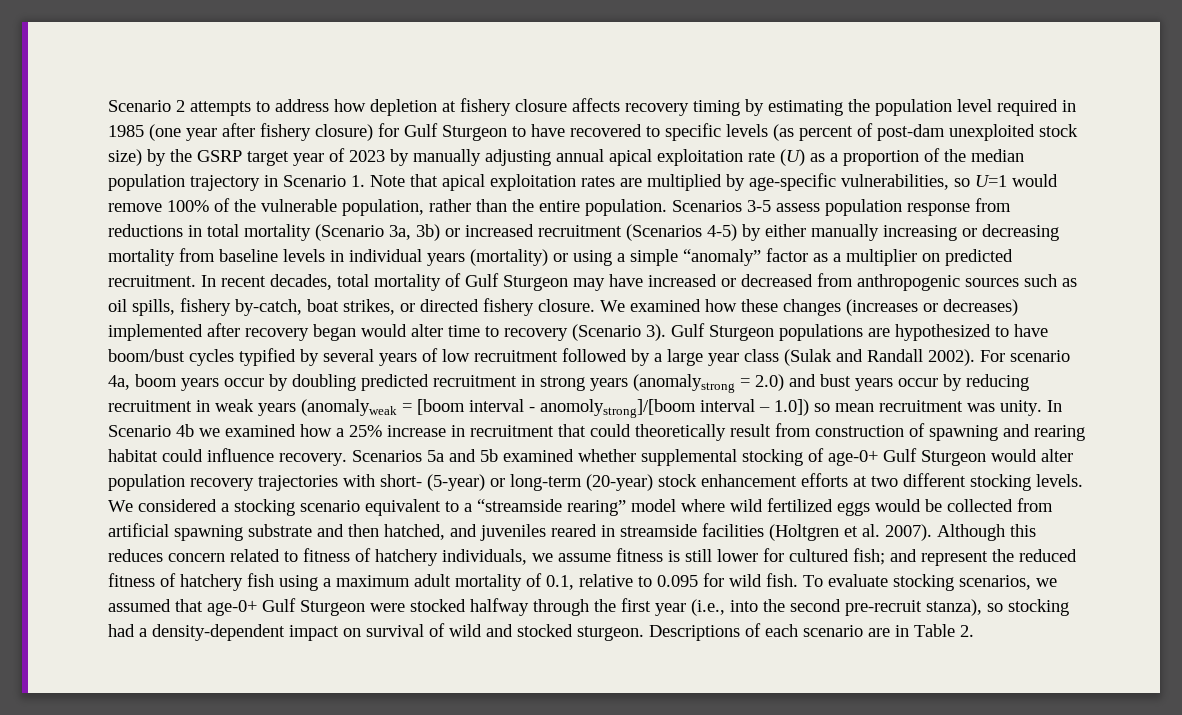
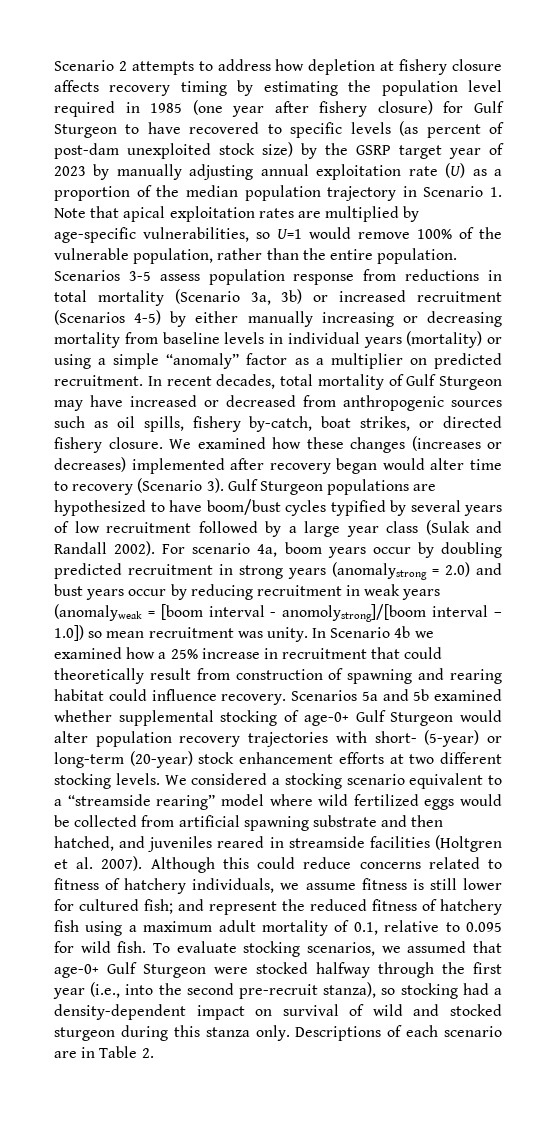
[609,149,652,166] apical -> (309, 170) none
[108,549,225,562] reduces concern -> [257,857,421,869] could reduce concerns
[577,626,644,641] sturgeon. -> [54,1025,290,1041] sturgeon during this stanza only.

